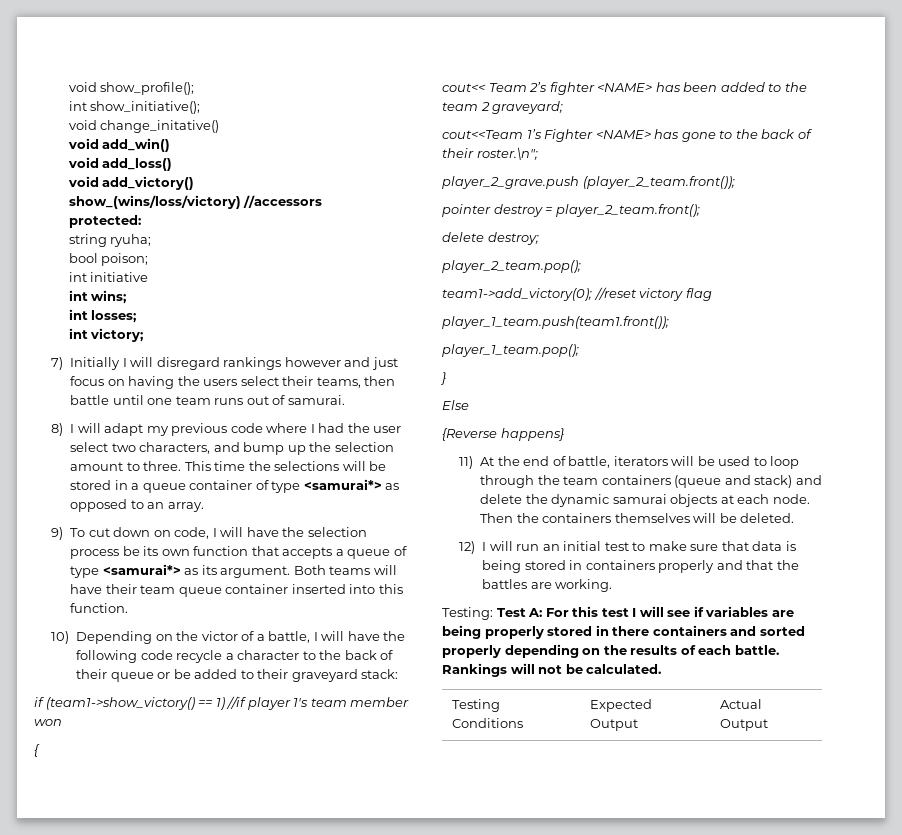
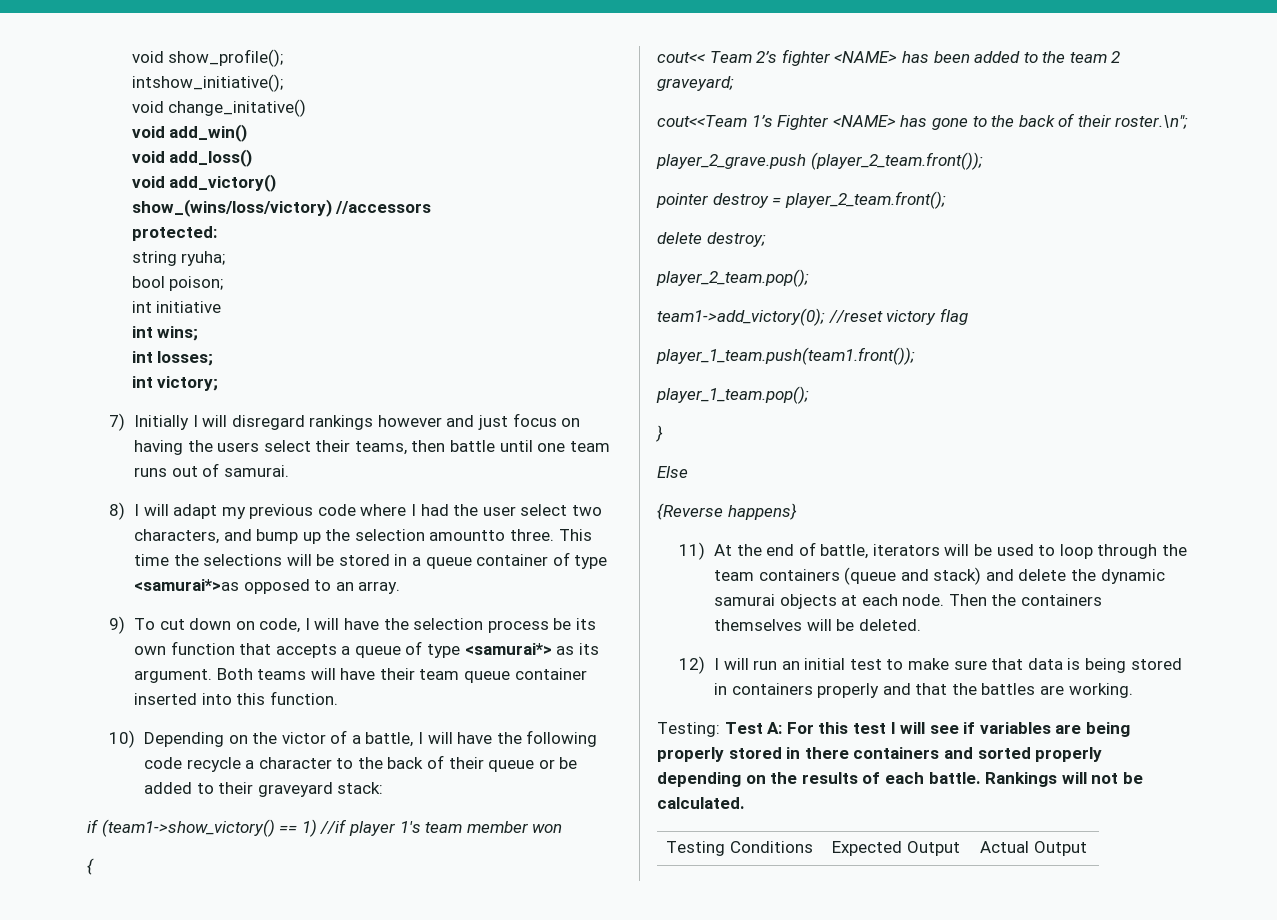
[68,101,201,114] int show_initiative(); -> [131,74,283,92] intshow_initiative();
[69,462,140,471] amount to -> [429,530,506,541] amountto
[303,479,400,490] <samurai*> as -> [133,579,239,591] <samurai*>as

